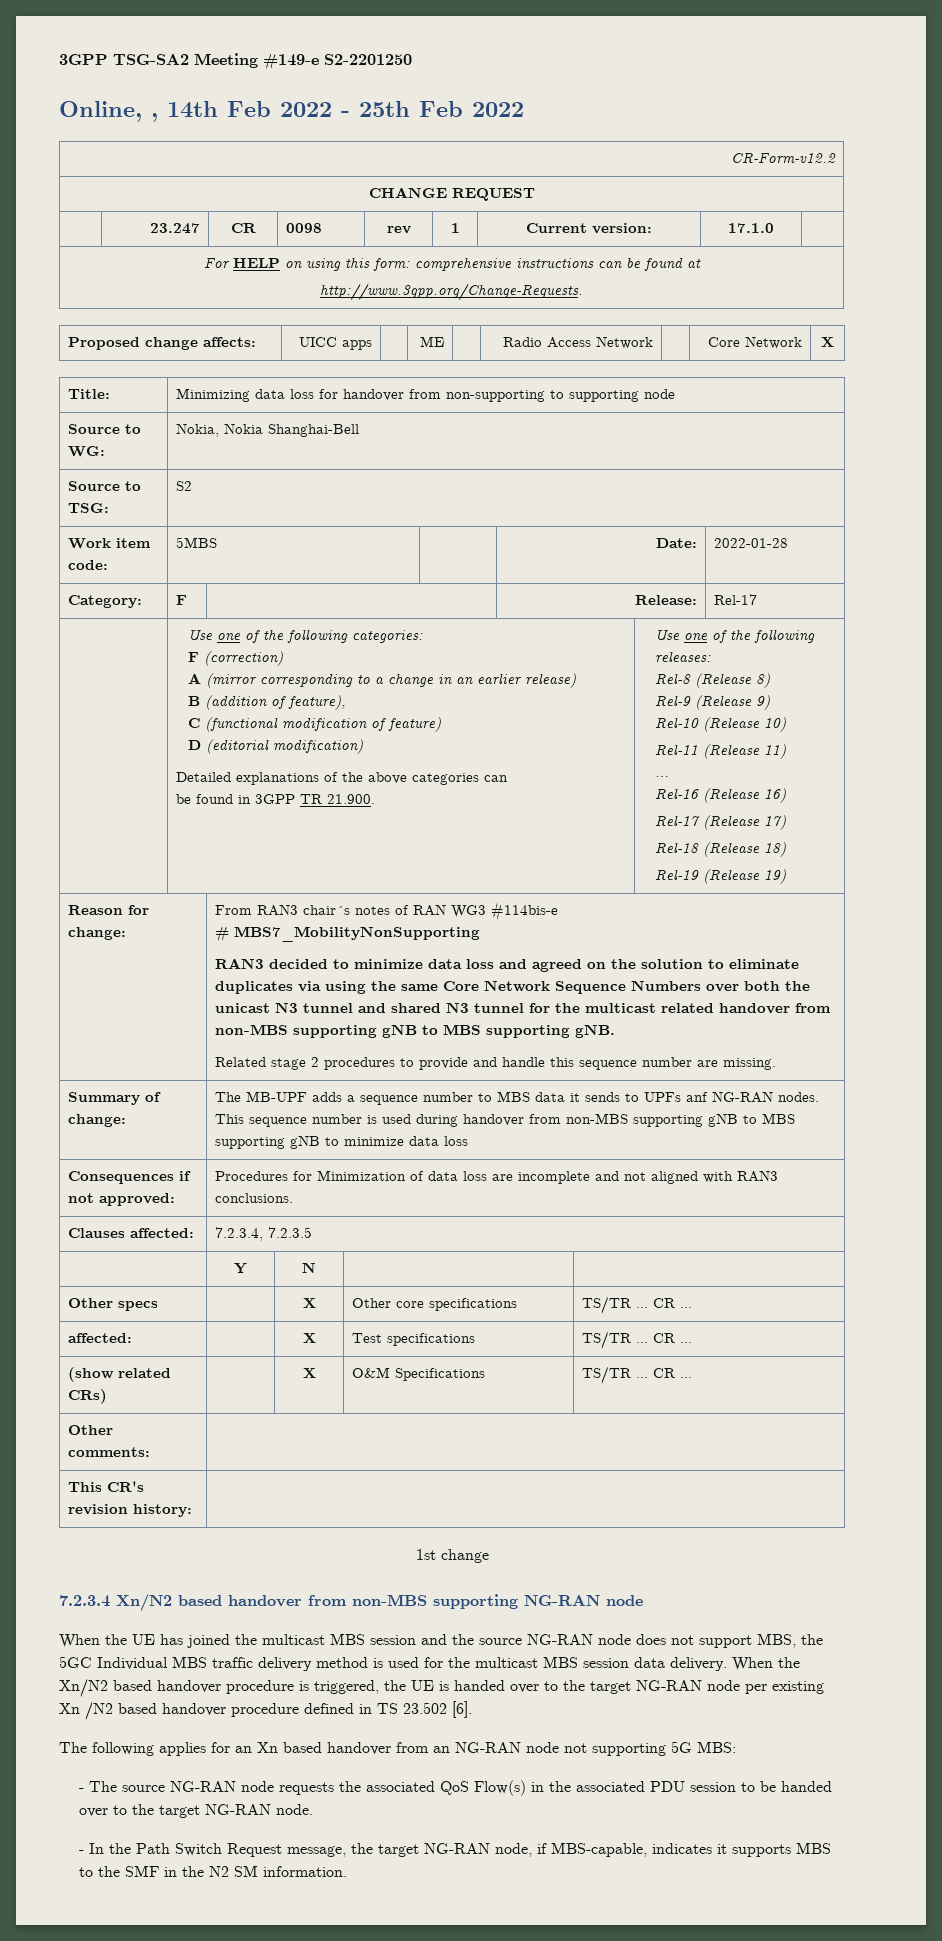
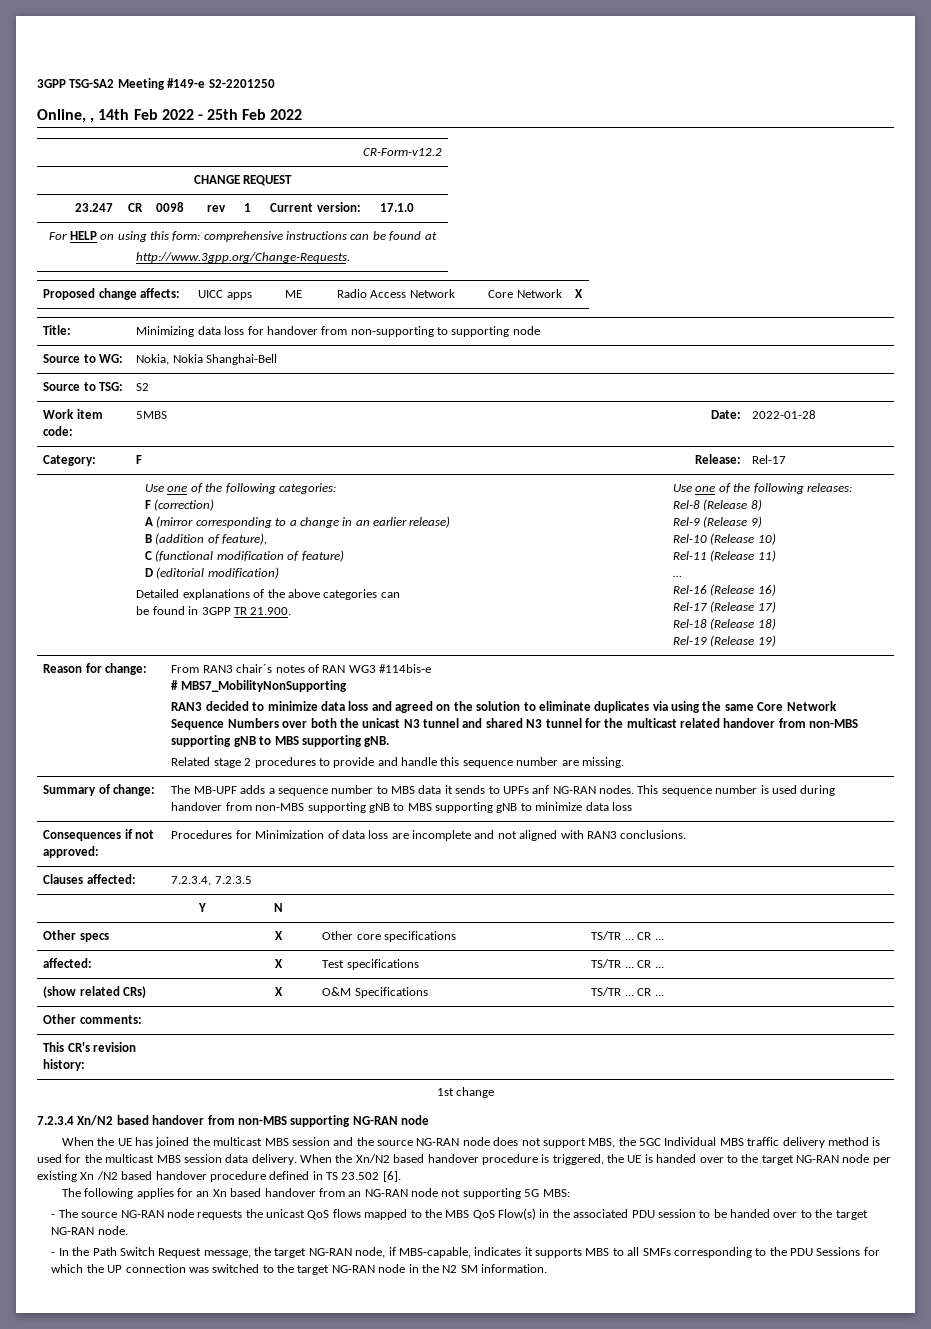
[366,1781,436,1792] associated -> [266,1209,470,1220] unicast QoS flows mapped to the MBS
[98,1865,160,1877] the SMF -> [627,1247,880,1258] [51,1264,406,1275] all SMFs corresponding to the PDU Sessions for which the UP connection was switched to the target NG-RAN node

